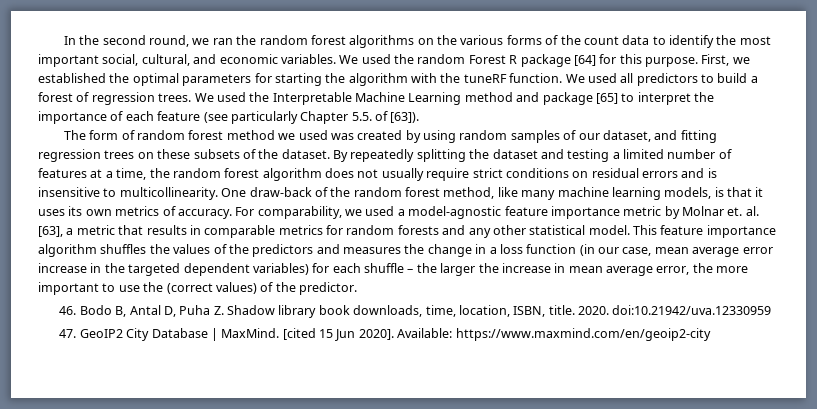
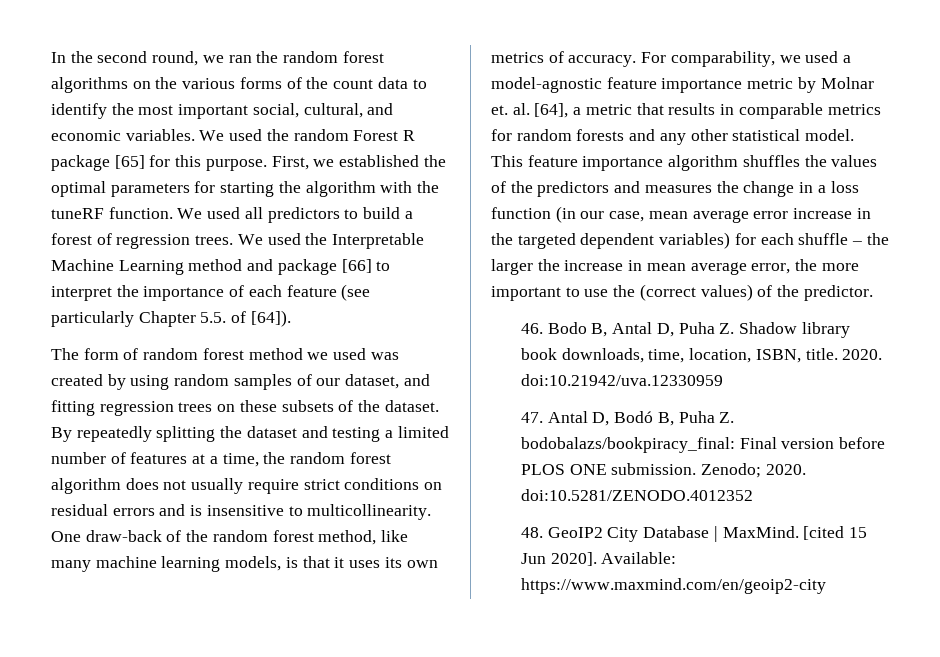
[573,55,596,66] [64] -> [114,155,145,169] [65]
[595,93,618,104] [65] -> [341,259,372,273] [66]
[390,112,420,123] [63]). -> [250,310,291,327] [64]).
[38,226,63,237] [63], -> [534,103,569,118] [64],
(77, 333) none -> [547,411,735,426] [520,437,886,453] [520,463,806,478] [520,489,753,501] [520,527,543,538] Antal D, Bodó B, Puha Z. bodobalazs/bookpiracy_final: Final version before PLOS ONE submission. Zenodo; 2020. doi:10.5281/ZENODO.4012352 // 48.

